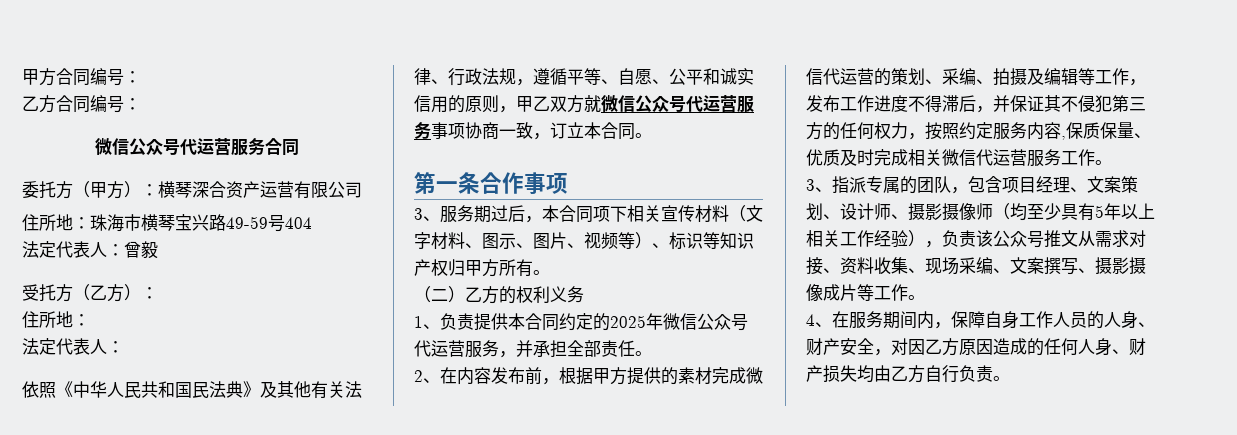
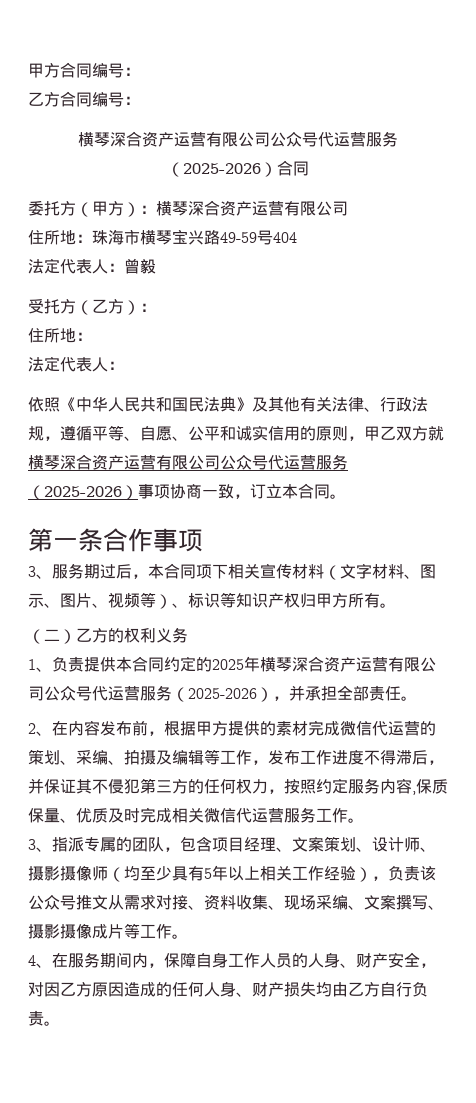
[94,138,265,156] 微信公众号代运营服务 -> [78,131,398,147] [167,162,277,177] 横琴深合资产运营有限公司公众号代运营服务（2025-2026）
[601,95,754,113] [414,122,431,139] 微信公众号代运营服务 -> [28,454,348,470] [28,485,138,500] 横琴深合资产运营有限公司公众号代运营服务（2025-2026）
[663,313,748,331] [414,340,499,358] 微信公众号代运营服务 -> [260,656,436,672] [28,685,273,702] 横琴深合资产运营有限公司公众号代运营服务（2025-2026）

